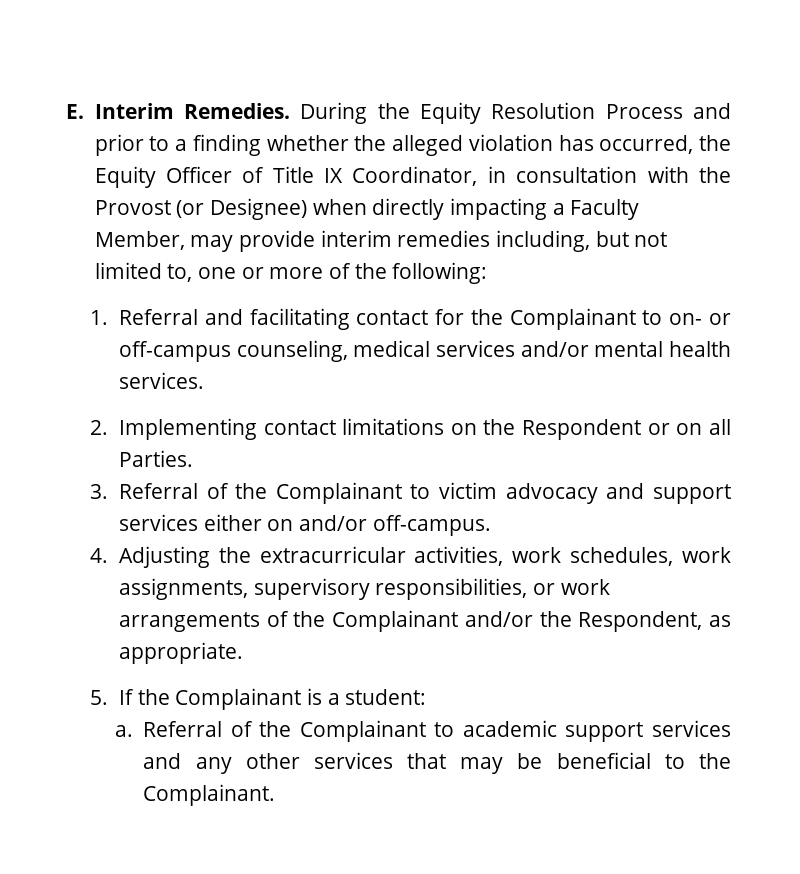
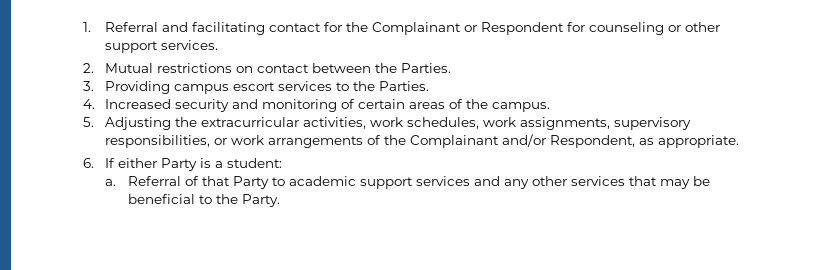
[66,102,731,124] [94,134,731,156] [94,166,732,188] [94,198,640,220] [94,230,668,252] [94,262,488,284] E. Interim Remedies. During the Equity Resolution Process and prior to a finding whether the alleged violation has occurred, the Equity Officer of Title IX Coordinator, in consultation with the Provost (or Designee) when directly impacting a Faculty Member, may provide interim remedies including, but not limited to, one or more of the following: // -> (82, 27) none
[642,310,731,325] [118,340,731,362] [118,372,204,389] [90,418,731,440] [118,450,193,467] [90,482,731,504] [118,514,491,536] [90,548,109,563] to on- or off-campus counseling, medical services and/or mental health services. // 2. Implementing contact limitations on the Respondent or on all Parties. // 3. Referral of the Complainant to victim advocacy and support services either on and/or off-campus. // 4. -> [464,22,721,35] [105,40,219,53] [82,63,452,73] [82,81,430,94] [82,99,551,112] [82,117,94,127] or Respondent for counseling or other support services. // 2. Mutual restrictions on contact between the Parties. // 3. Providing campus escort services to the Parties. // 4. Increased security and monitoring of certain areas of the campus. // 5.
[539,611,572,627] the -> (547, 140) none
[90,688,302,710] 5. If the Complainant -> [82,158,198,171] 6. If either Party
[259,720,426,742] the Complainant -> [201,176,269,189] that Party
[143,784,276,806] Complainant. -> [241,194,280,207] Party.

